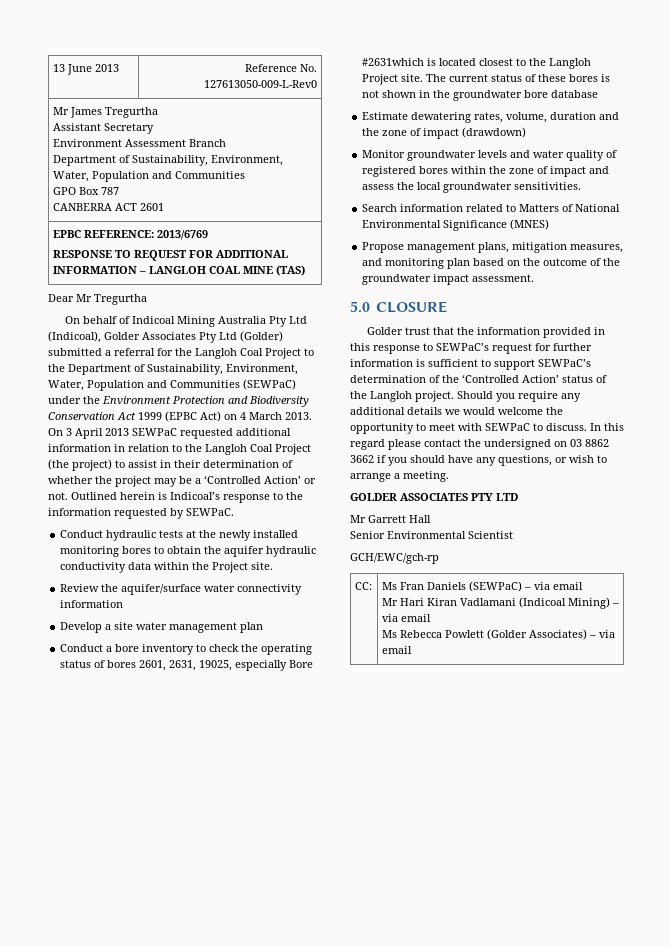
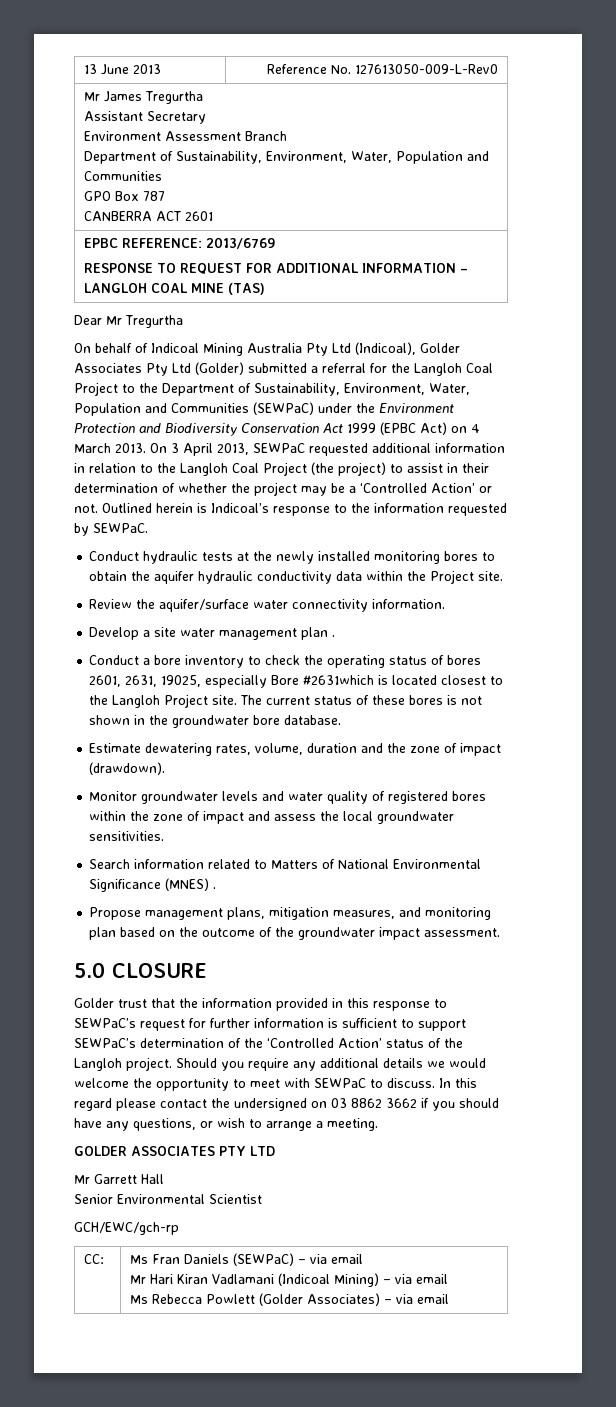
[105,428,129,436] 2013 -> [217,443,249,455] 2013,
[60,600,124,608] information -> [372,599,446,609] information.
(264, 627) none -> [332,635,336,637] .
[551,90,599,98] database -> [284,715,342,725] database.
[462,127,527,138] (drawdown) -> [89,762,166,775] (drawdown).
(550, 224) none -> [213,887,217,889] .

